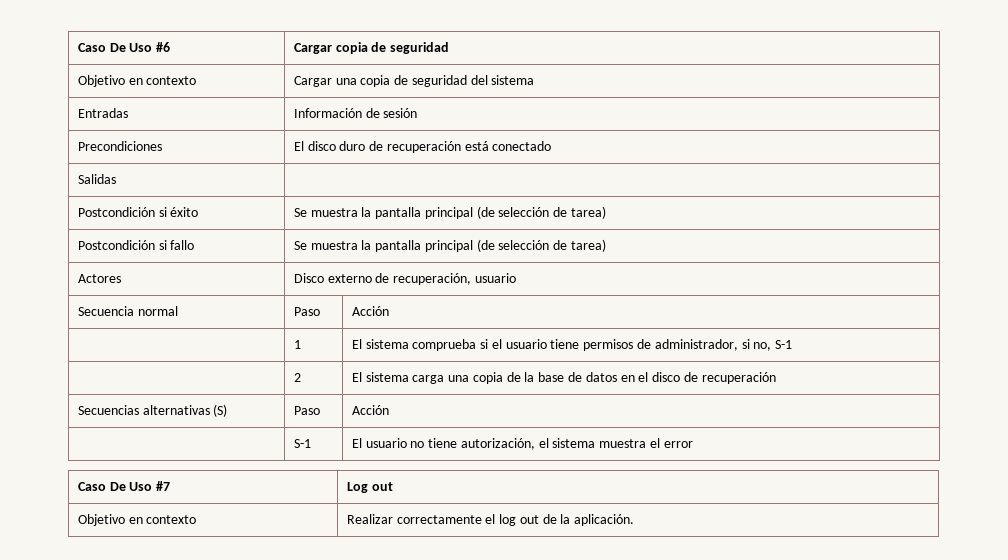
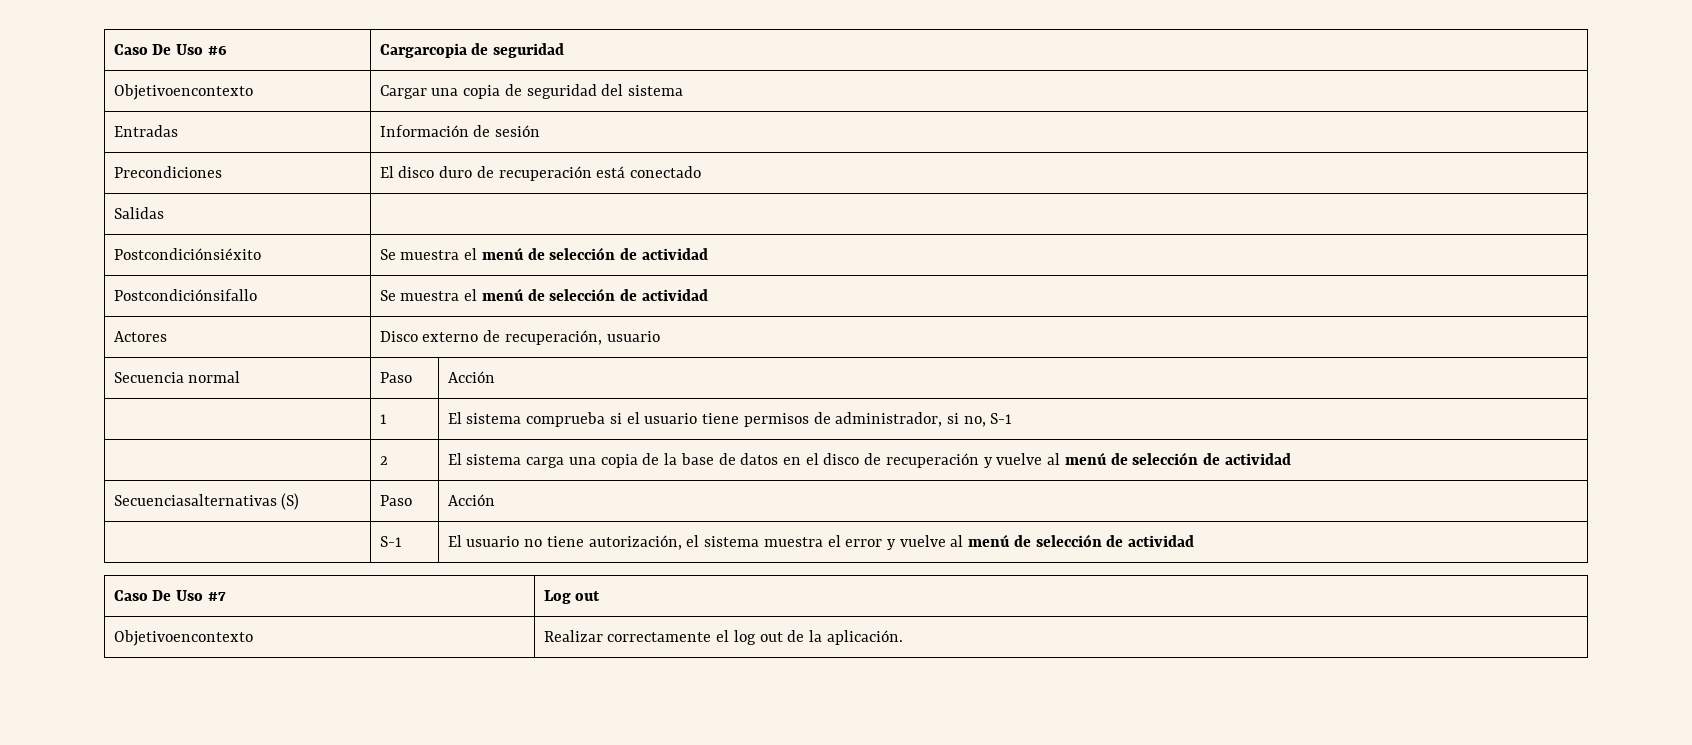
[293,42,368,54] Cargar copia -> [379,43,467,58] Cargarcopia
[77,75,197,87] Objetivo en contexto -> [113,84,253,100] Objetivoencontexto
[77,207,199,217] [293,206,606,219] [77,240,195,250] [293,239,606,252] Postcondición si éxito | Se muestra la pantalla principal (de selección de tarea) // Postcondición si fallo | Se muestra la pantalla principal (de selección de tarea) -> [113,248,261,260] [379,247,708,260] [113,289,257,301] [379,288,708,301] Postcondiciónsiéxito | Se muestra el menú de selección de actividad // Postcondiciónsifallo | Se muestra el menú de selección de actividad
[77,405,210,415] // Secuencias alternativas -> [983,452,1291,468] [113,494,277,506] y vuelve al menú de selección de actividad // Secuenciasalternativas
(693, 444) none -> [887,534,1195,550] y vuelve al menú de selección de actividad
[77,514,197,526] Objetivo en contexto -> [113,630,253,646] Objetivoencontexto

